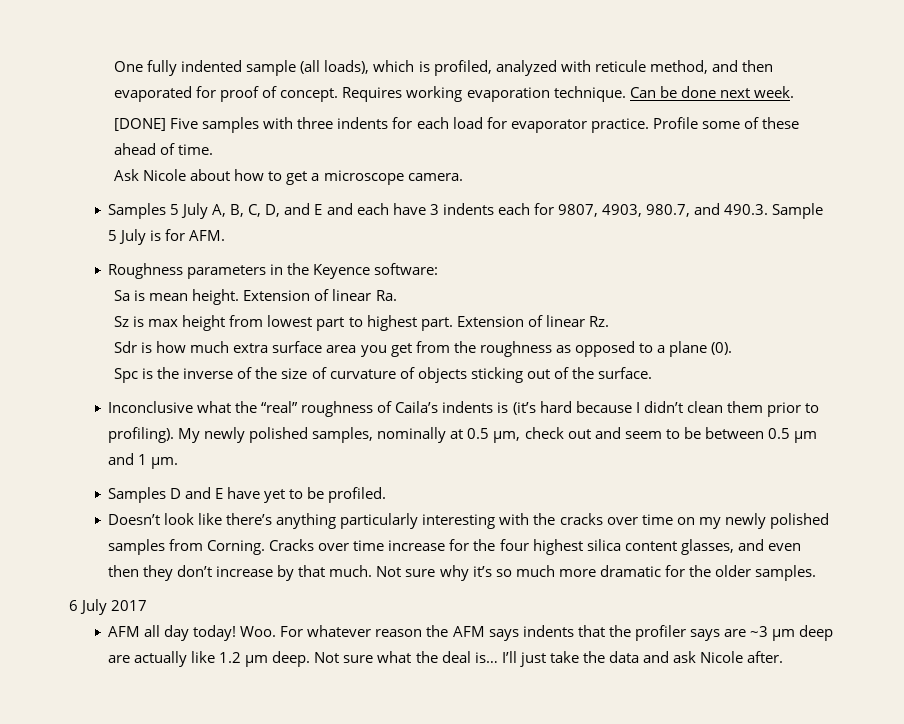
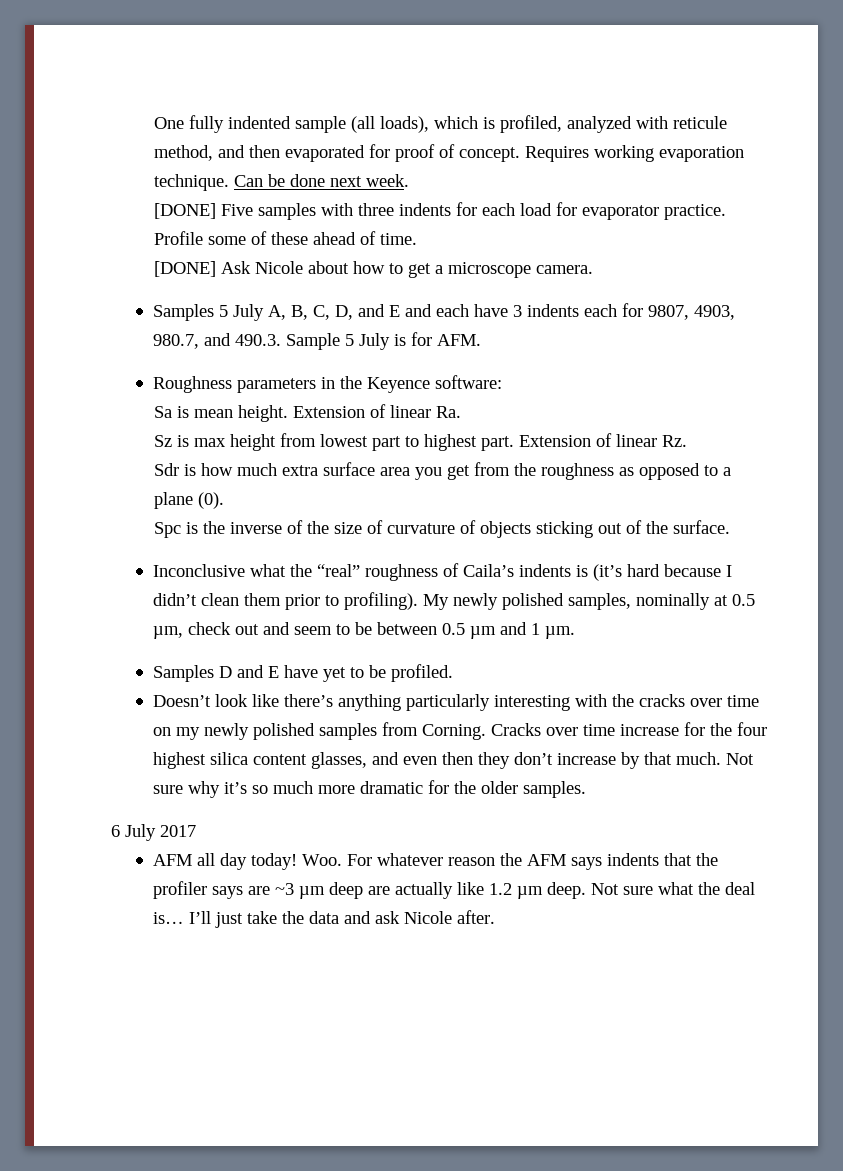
(214, 149) none -> [154,261,217,277] [DONE]

